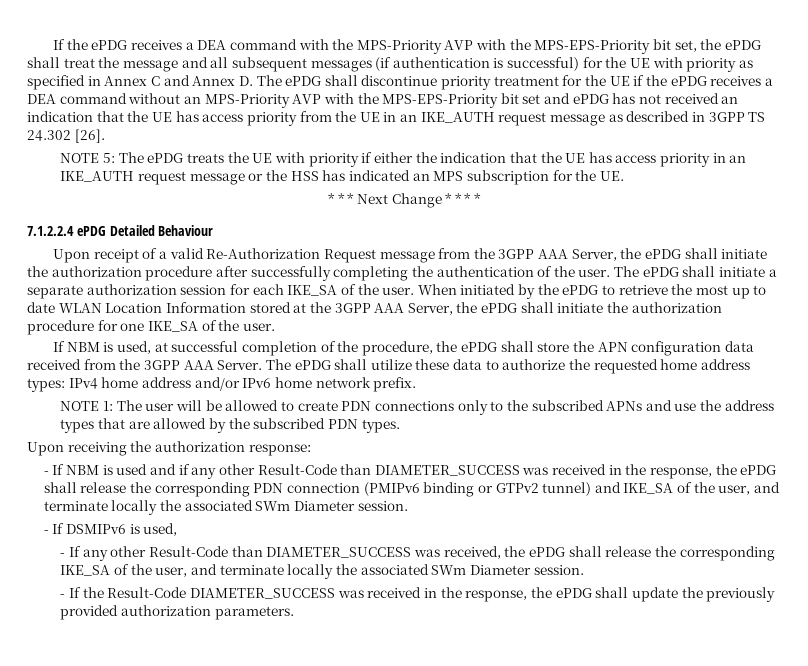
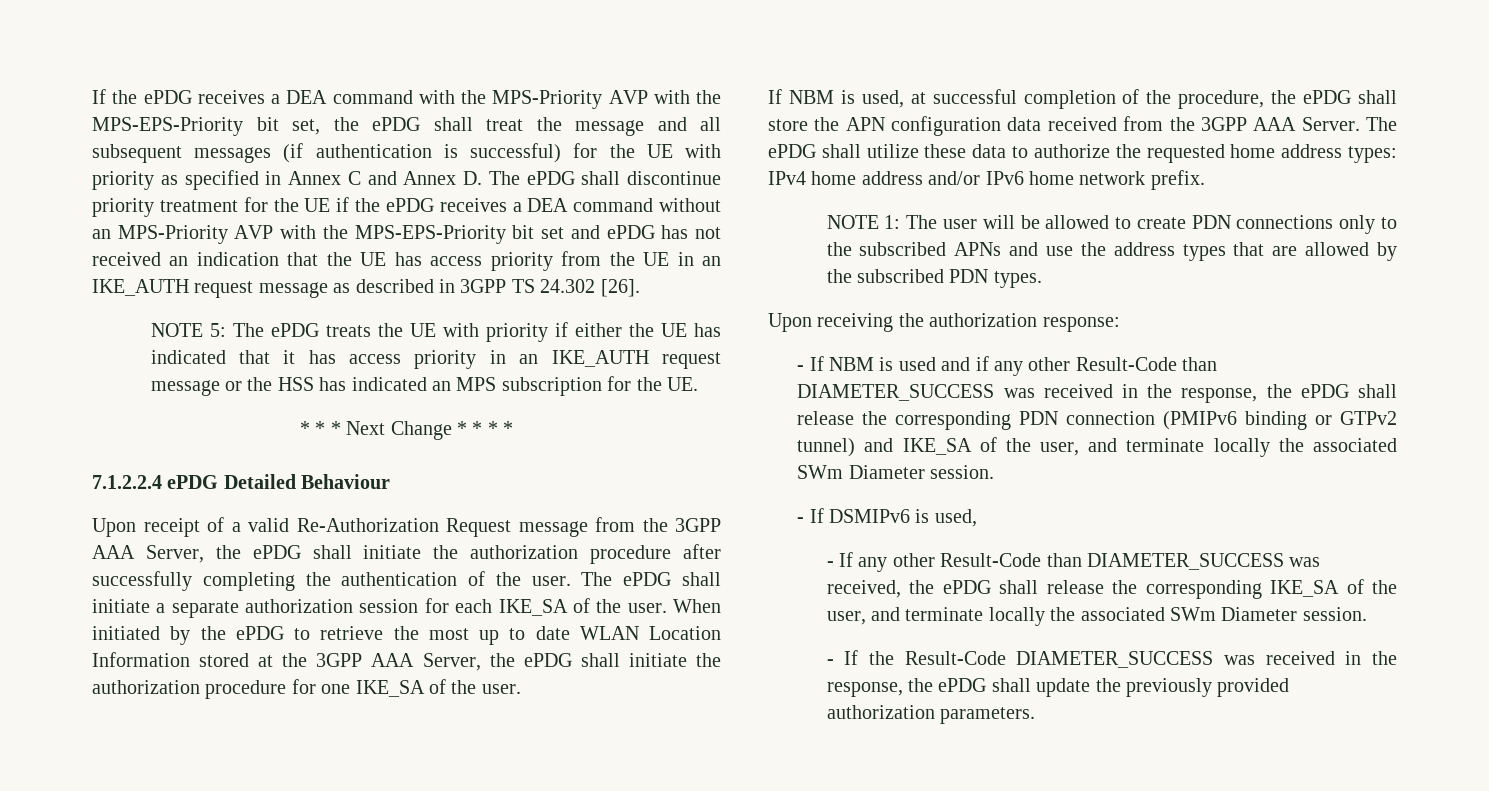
[440,152,586,163] indication that the UE -> [660,323,721,337] [150,350,296,364] UE has indicated that it

